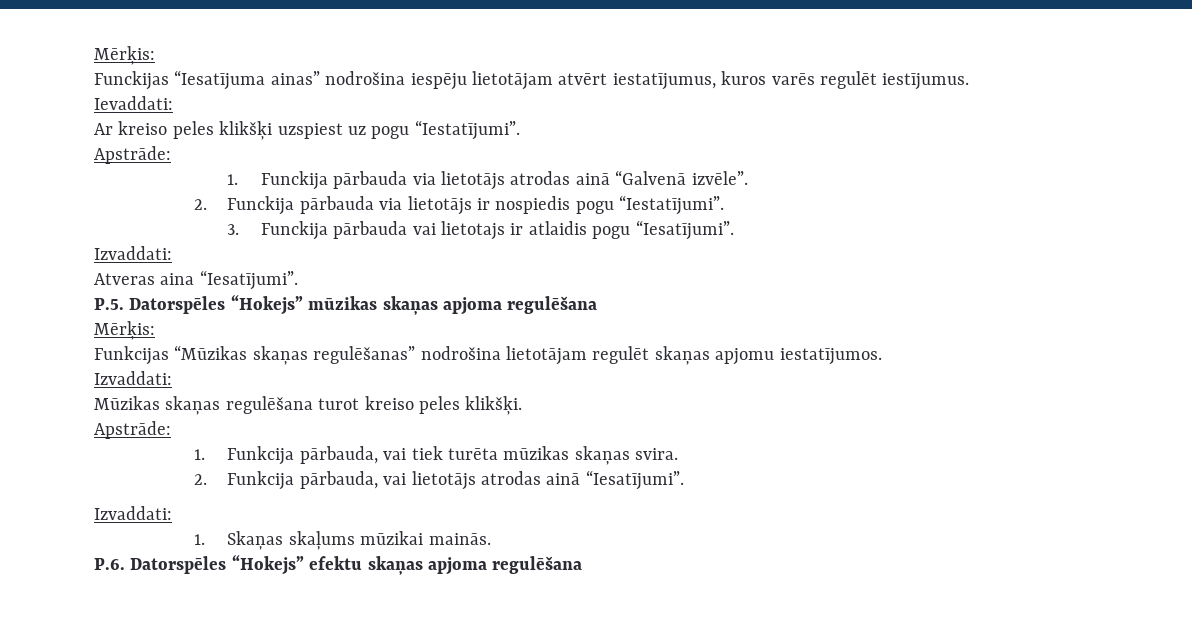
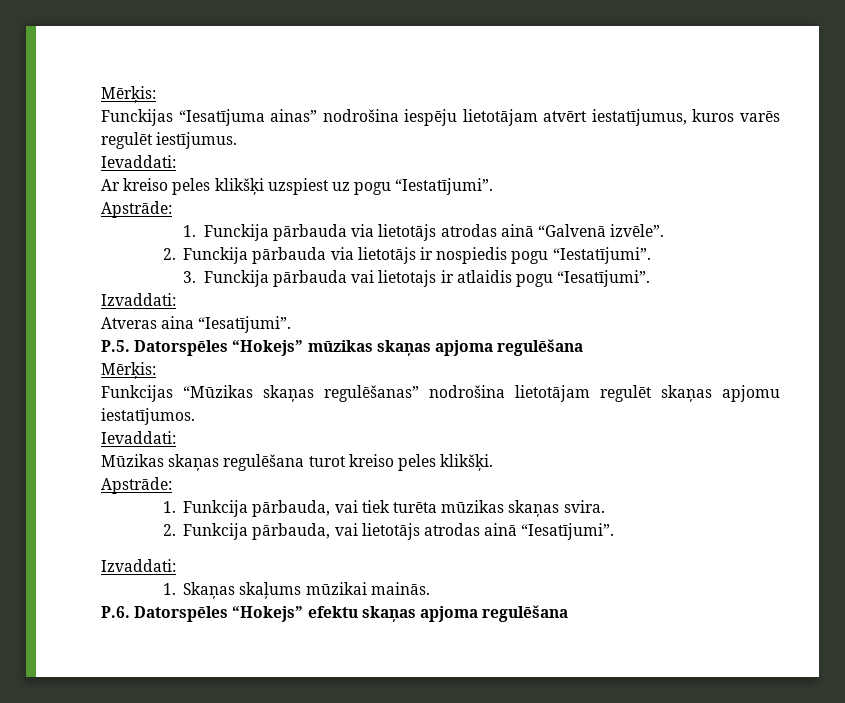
[94,371,172,385] Izvaddati: -> [101,431,176,444] Ievaddati:

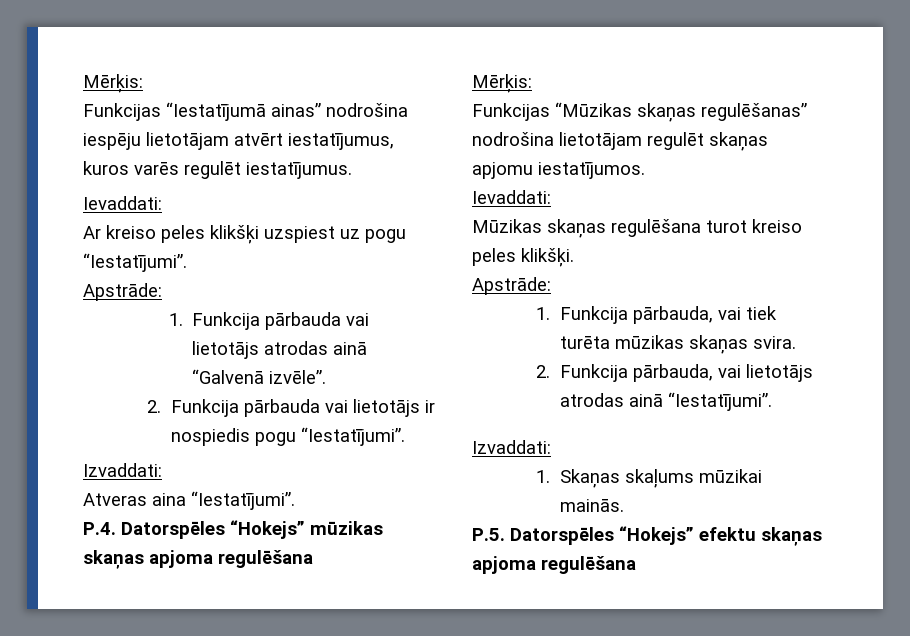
[101,86,156,103] [101,109,265,126] Mērķis: // Funckijas “Iesatījuma -> [83,74,143,93] [83,102,266,121] Mērķis: // Funkcijas “Iestatījumā
[156,132,238,149] iestījumus. -> [246,162,352,179] iestatījumus.
[203,224,375,241] Funckija pārbauda via -> [192,312,370,330] Funkcija pārbauda vai
[183,247,354,264] Funckija pārbauda via -> [170,399,348,417] Funkcija pārbauda vai
[183,270,651,287] // 3. Funckija pārbauda vai lietotajs ir atlaidis pogu “Iesatījumi”. -> (405, 436) none
[198,316,292,333] [101,340,130,352] “Iesatījumi”. // P.5. -> [191,491,295,510] [83,522,116,535] “Iestatījumi”. // P.4.
[521,523,615,540] “Iesatījumi”. -> [667,392,772,411] “Iestatījumi”.
[101,606,130,618] P.6. -> [472,528,505,541] P.5.

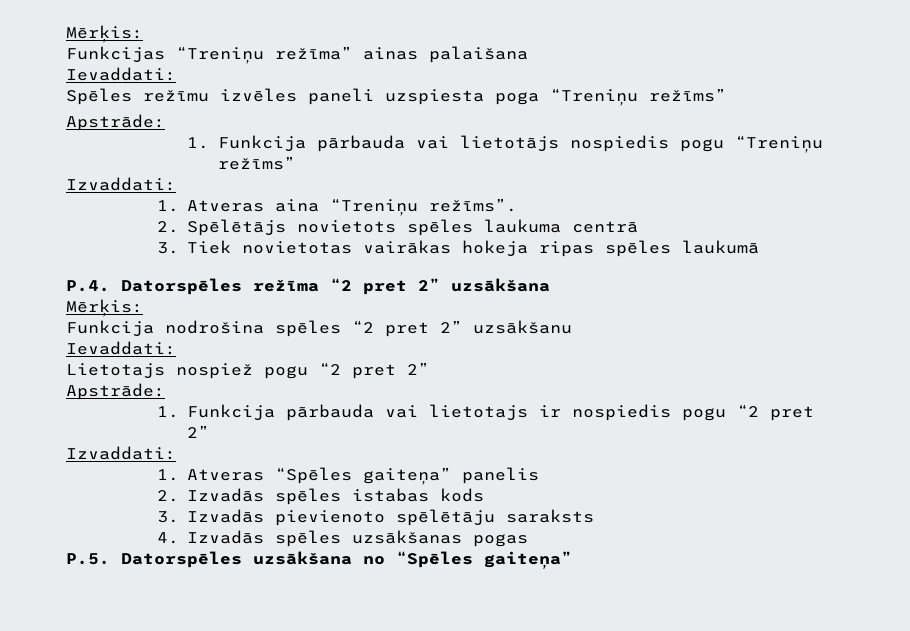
[83,74,143,93] [83,102,408,121] [83,132,394,150] [83,161,352,179] [83,196,162,210] [83,225,406,244] [83,253,187,272] Mērķis: // Funkcijas “Iestatījumā ainas” nodrošina iespēju lietotājam atvērt iestatījumus, kuros varēs regulēt iestatījumus. // Ievaddati: // Ar kreiso peles klikšķi uzspiest uz pogu “Iestatījumi”. -> [66,25,143,43] [66,46,528,64] [66,67,176,81] [66,88,726,106] Mērķis: // Funkcijas “Treniņu režīma” ainas palaišana // Ievaddati: // Spēles režīmu izvēles paneli uzspiesta poga “Treniņu režīms”
[264,341,368,355] [192,369,327,384] [147,399,420,417] atrodas ainā “Galvenā izvēle”. // 2. Funkcija pārbauda vai lietotājs -> [569,135,823,153] [217,156,295,170] [66,177,176,191] [157,198,518,216] [157,219,639,236] [157,240,760,257] [66,278,550,295] [66,299,143,317] [66,320,572,337] [66,341,176,355] [66,362,429,379] [66,383,165,400] [157,404,529,421] nospiedis pogu “Treniņu režīms” // Izvaddati: // 1. Atveras aina “Treniņu režīms”. // 2. Spēlētājs novietots spēles laukuma centrā // 3. Tiek novietotas vairākas hokeja ripas spēles laukumā // P.4. Datorspēles režīma “2 pret 2” uzsākšana // Mērķis: // Funkcija nodrošina spēles “2 pret 2” uzsākšanu // Ievaddati: // Lietotajs nospiež pogu “2 pret 2” // Apstrāde: // 1. Funkcija pārbauda vai lietotajs
[300,427,405,446] [83,463,162,477] [83,491,295,510] [83,520,383,539] [83,550,313,569] [472,74,532,93] [472,102,807,122] [472,132,768,151] [472,162,645,179] [472,190,551,204] [472,219,802,238] [472,248,574,267] [472,277,551,295] [536,306,777,324] [559,335,796,354] [536,364,813,382] [559,392,772,411] [472,440,551,454] [536,469,762,488] [559,499,624,512] [472,526,822,546] [472,556,636,574] “Iestatījumi”. // Izvaddati: // Atveras aina “Iestatījumi”. // P.4. Datorspēles “Hokejs” mūzikas skaņas apjoma regulēšana // Mērķis: // Funkcijas “Mūzikas skaņas regulēšanas” nodrošina lietotājam regulēt skaņas apjomu iestatījumos. // Ievaddati: // Mūzikas skaņas regulēšana turot kreiso peles klikšķi. // Apstrāde: // 1. Funkcija pārbauda, vai tiek turēta mūzikas skaņas svira. // 2. Funkcija pārbauda, vai lietotājs atrodas ainā “Iestatījumi”. // Izvaddati: // 1. Skaņas skaļums mūzikai mainās. // P.5. Datorspēles “Hokejs” efektu skaņas apjoma regulēšana -> [737,404,815,421] [187,425,210,438] [66,446,176,460] [157,467,540,485] [157,488,485,505] [157,509,595,526] [157,530,529,547] [66,551,572,569] “2 pret 2” // Izvaddati: // 1. Atveras “Spēles gaiteņa” panelis // 2. Izvadās spēles istabas kods // 3. Izvadās pievienoto spēlētāju saraksts // 4. Izvadās spēles uzsākšanas pogas // P.5. Datorspēles uzsākšana no “Spēles gaiteņa”

